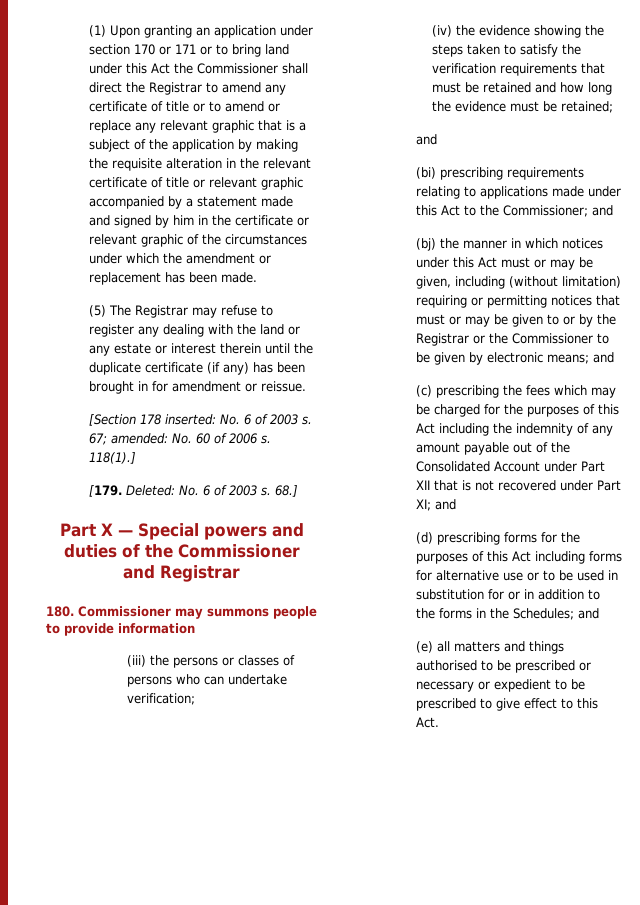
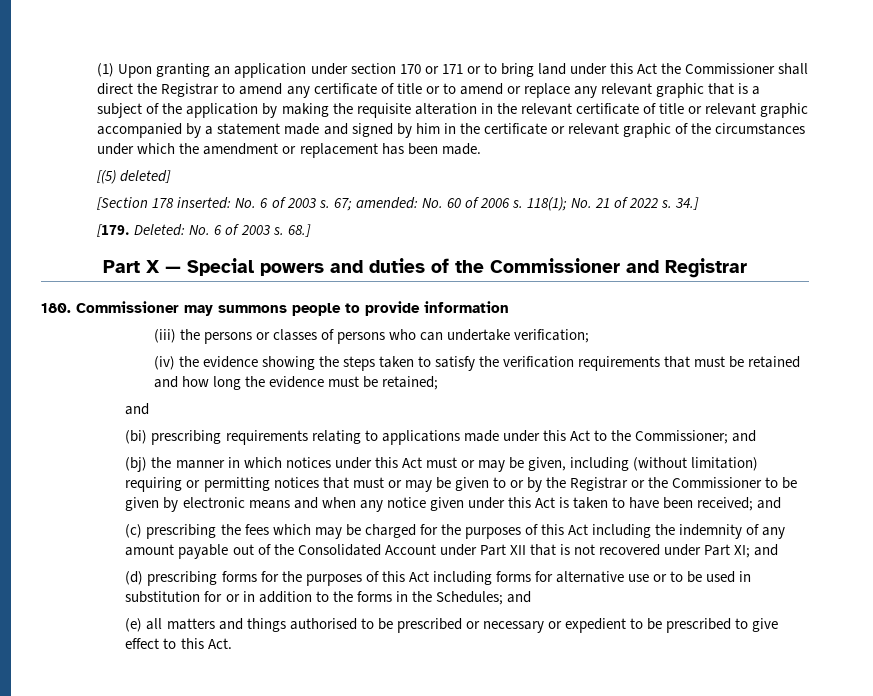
[89,305,274,318] [89,324,301,337] [89,343,314,356] [89,362,306,375] [89,381,307,394] (5) The Registrar may refuse to register any dealing with the land or any estate or interest therein until the duplicate certificate (if any) has been brought in for amendment or reissue. -> [97,170,172,184] [(5) deleted]
[89,452,137,464] 118(1).] -> [527,197,700,211] 118(1); No. 21 of 2022 s. 34.]
[546,354,589,364] means; -> [248,497,754,512] means and when any notice given under this Act is taken to have been received;

